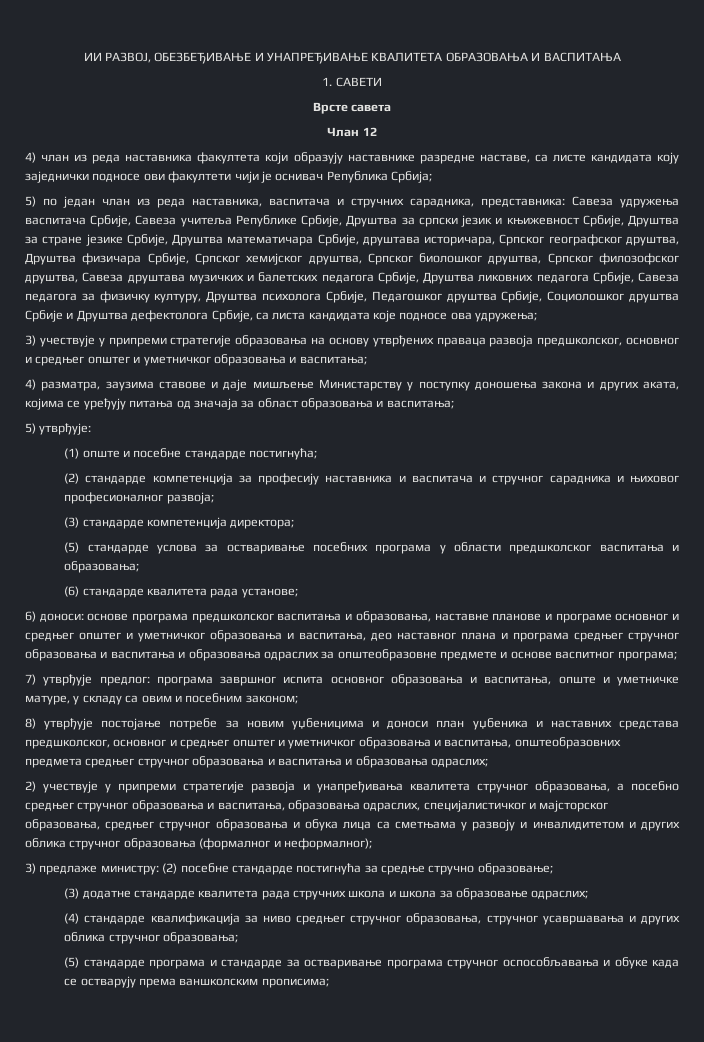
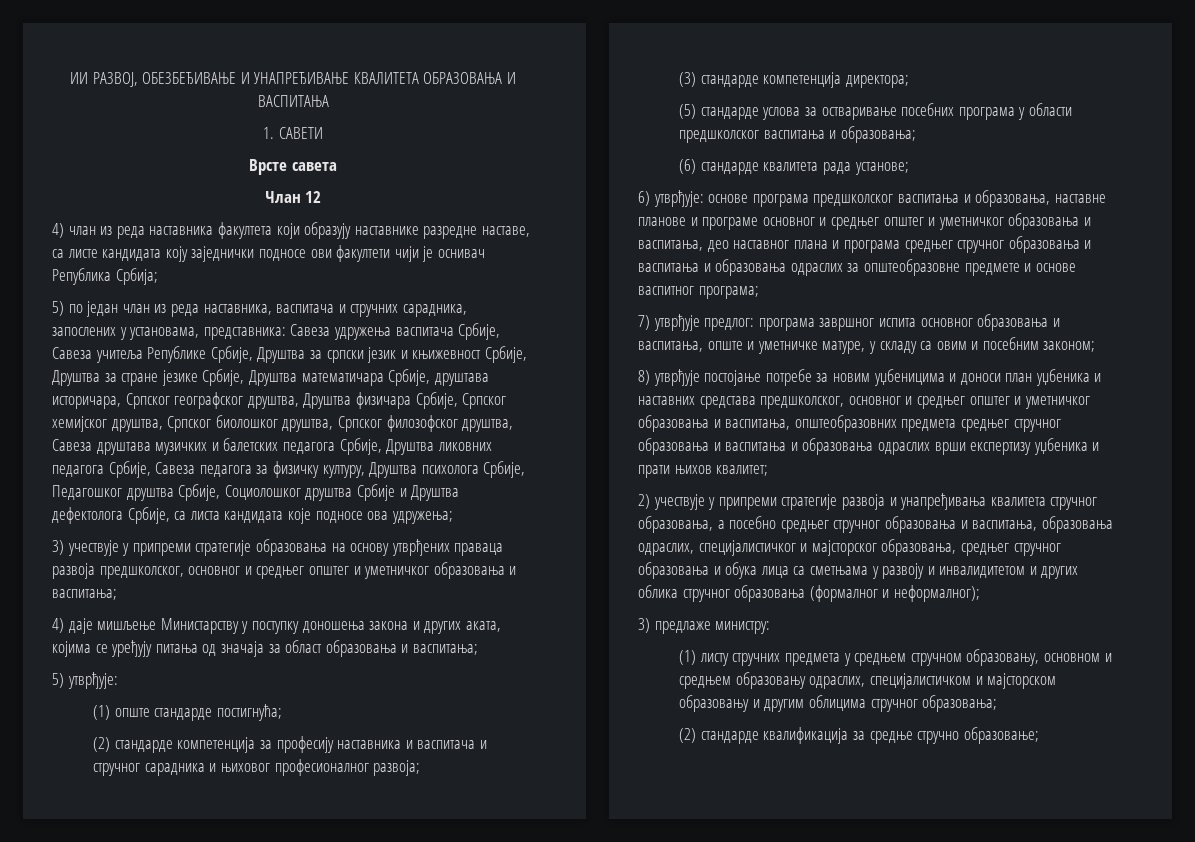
(474, 203) none -> [52,327,200,340] запослених у установама,
[41,381,219,391] разматра, заузима ставове и -> (64, 625) none
[122,448,182,458] и посебне -> (150, 712) none
[39,613,84,622] доноси: -> [653,190,704,207] утврђује:
[431,758,488,768] одраслих; -> [877,438,1100,455] [638,465,769,478] одраслих врши експертизу уџбеника и прати њихов квалитет;
[162,863,553,875] [64,888,589,900] [64,913,681,925] [64,932,238,944] [64,957,679,969] [64,976,329,988] (2) посебне стандарде постигнућа за средње стручно образовање; // (3) додатне стандарде квалитета рада стручних школа и школа за образовање одраслих; // (4) стандарде квалификација за ниво средњег стручног образовања, стручног усавршавања и других облика стручног образовања; // (5) стандарде програма и стандарде за остваривање програма стручног оспособљавања и обуке када се остварују према ваншколским прописима; -> [679,649,1112,666] [679,672,1057,689] [679,695,998,712] [679,727,1039,744] // (1) листу стручних предмета у средњем стручном образовању, основном и средњем образовању одраслих, специјалистичком и мајсторском образовању и другим облицима стручног образовања; // (2) стандарде квалификација за средње стручно образовање;

